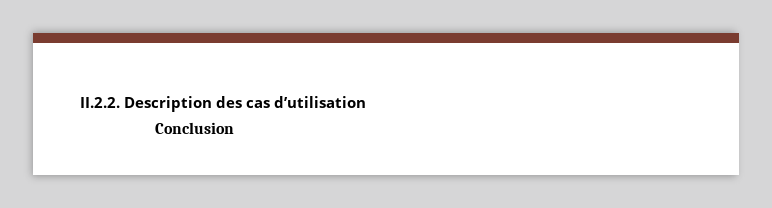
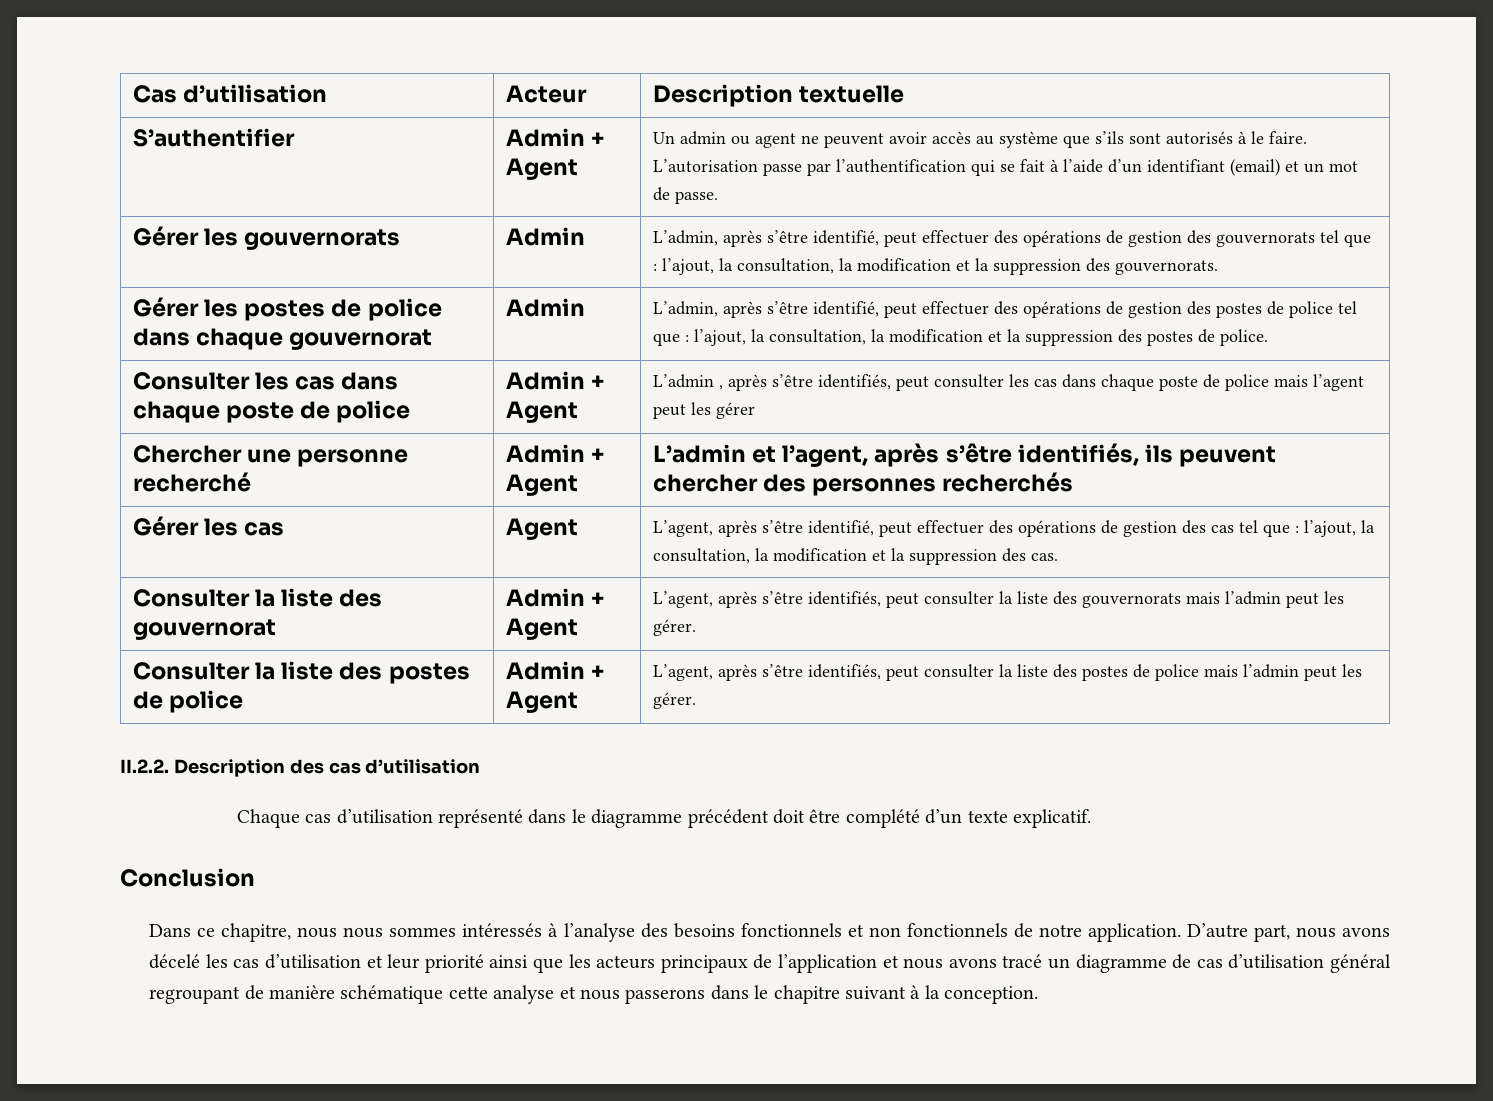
(80, 102) none -> [133,84,328,103] [506,85,588,103] [653,84,905,107] [133,128,296,147] [506,128,605,147] [506,158,579,180] [653,131,1308,148] [653,159,1359,176] [653,187,719,204] [133,226,401,250] [506,227,586,246] [653,230,1372,247] [653,258,1219,275] [133,297,442,321] [133,328,433,350] [506,298,586,317] [653,301,1358,318] [653,329,1269,346] [133,372,399,390] [133,400,411,423] [506,371,605,390] [506,401,579,423] [653,374,1365,391] [653,402,756,419] [133,445,409,467] [133,472,252,492] [506,444,605,463] [506,474,579,496] [653,443,1276,467] [653,472,1074,496] [133,516,285,536] [506,518,579,540] [653,520,1376,537] [653,548,1059,565] [133,588,383,607] [133,619,277,640] [506,588,605,607] [506,618,579,640] [653,591,1345,608] [653,619,697,636] [133,661,470,684] [133,690,244,713] [506,661,605,680] [506,691,579,713] [653,664,1363,681] [653,692,697,709] Cas d’utilisation | Acteur | Description textuelle // S’authentifier | Admin + Agent | Un admin ou agent ne peuvent avoir accès au système que s’ils sont autorisés à le faire. L’autorisation passe par l’authentification qui se fait à l’aide d’un identifiant (email) et un mot de passe. // Gérer les gouvernorats | Admin | L’admin, après s’être identifié, peut effectuer des opérations de gestion des gouvernorats tel que : l’ajout, la consultation, la modification et la suppression des gouvernorats. // Gérer les postes de police dans chaque gouvernorat | Admin | L’admin, après s’être identifié, peut effectuer des opérations de gestion des postes de police tel que : l’ajout, la consultation, la modification et la suppression des postes de police. // Consulter les cas dans chaque poste de police | Admin + Agent | L’admin , après s’être identifiés, peut consulter les cas dans chaque poste de police mais l’agent peut les gérer // Chercher une personne recherché | Admin + Agent | L’admin et l’agent, après s’être identifiés, ils peuvent chercher des personnes recherchés // Gérer les cas | Agent | L’agent, après s’être identifié, peut effectuer des opérations de gestion des cas tel que : l’ajout, la consultation, la modification et la suppression des cas. // Consulter la liste des gouvernorat | Admin + Agent | L’agent, après s’être identifiés, peut consulter la liste des gouvernorats mais l’admin peut les gérer. // Consulter la liste des postes de police | Admin + Agent | L’agent, après s’être identifiés, peut consulter la liste des postes de police mais l’admin peut les gérer. //
[155,122,235,134] Conclusion -> [236,809,1092,828] [120,868,255,887] [149,923,1390,942] [149,954,1391,973] [149,985,1039,1004] Chaque cas d’utilisation représenté dans le diagramme précédent doit être complété d’un texte explicatif. // Conclusion // Dans ce chapitre, nous nous sommes intéressés à l’analyse des besoins fonctionnels et non fonctionnels de notre application. D’autre part, nous avons décelé les cas d’utilisation et leur priorité ainsi que les acteurs principaux de l’application et nous avons tracé un diagramme de cas d’utilisation général regroupant de manière schématique cette analyse et nous passerons dans le chapitre suivant à la conception.

